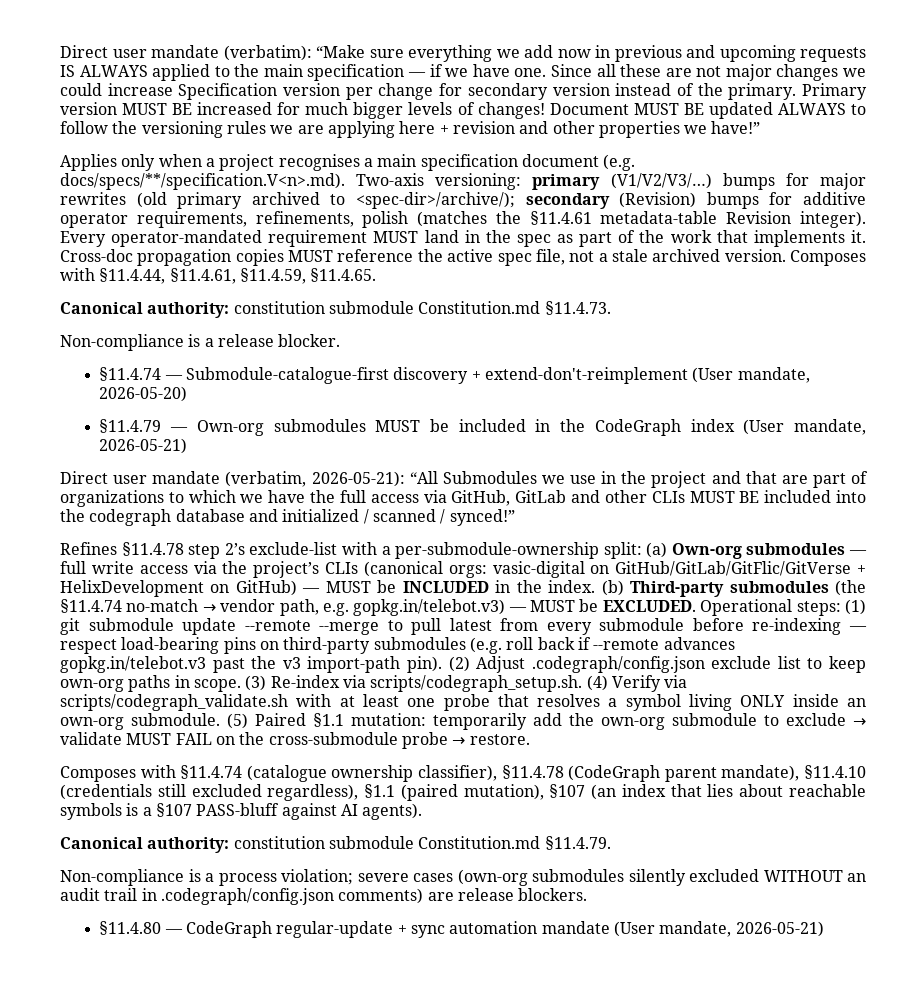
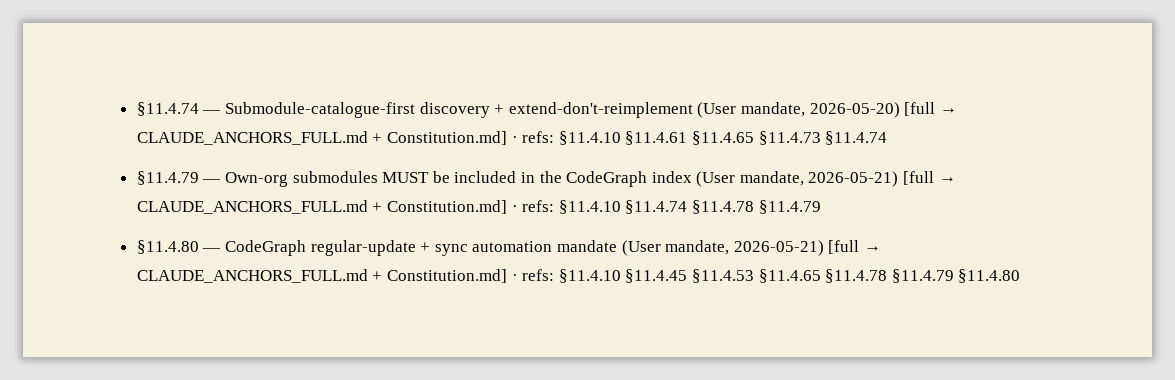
[60,45,866,62] [60,64,866,81] [60,83,868,100] [60,102,867,119] [60,121,761,138] [60,154,636,171] [60,173,866,190] [60,192,867,209] [60,211,867,228] [60,230,866,247] [60,249,866,266] [60,268,377,284] [60,301,611,318] [60,334,341,351] Direct user mandate (verbatim): “Make sure everything we add now in previous and upcoming requests IS ALWAYS applied to the main specification — if we have one. Since all these are not major changes we could increase Specification version per change for secondary version instead of the primary. Primary version MUST BE increased for much bigger levels of changes! Document MUST BE updated ALWAYS to follow the versioning rules we are applying here + revision and other properties we have!” // Applies only when a project recognises a main specification document (e.g. docs/specs/**/specification.V<n>.md). Two-axis versioning: primary (V1/V2/V3/…) bumps for major rewrites (old primary archived to <spec-dir>/archive/); secondary (Revision) bumps for additive operator requirements, refinements, polish (matches the §11.4.61 metadata-table Revision integer). Every operator-mandated requirement MUST land in the spec as part of the work that implements it. Cross-doc propagation copies MUST reference the active spec file, not a stale archived version. Composes with §11.4.44, §11.4.61, §11.4.59, §11.4.65. // Canonical authority: constitution submodule Constitution.md §11.4.73. // Non-compliance is a release blocker. // -> (136, 109) none
(188, 394) none -> [904,102,957,116] [136,131,888,145] [full → CLAUDE_ANCHORS_FULL.md + Constitution.md] · refs: §11.4.10 §11.4.61 §11.4.65 §11.4.73 §11.4.74
[60,471,868,488] [60,490,867,507] [60,509,515,526] [60,542,868,559] [60,561,867,578] [60,580,866,597] [60,599,866,616] [60,618,868,635] [60,637,735,654] [60,656,867,673] [60,675,688,692] [60,694,866,711] [60,713,866,730] [60,732,530,749] [60,765,867,782] [60,784,866,801] [60,803,423,820] [60,836,611,853] [60,869,866,886] [60,888,588,905] // Direct user mandate (verbatim, 2026-05-21): “All Submodules we use in the project and that are part of organizations to which we have the full access via GitHub, GitLab and other CLIs MUST BE included into the codegraph database and initialized / scanned / synced!” // Refines §11.4.78 step 2’s exclude-list with a per-submodule-ownership split: (a) Own-org submodules — full write access via the project’s CLIs (canonical orgs: vasic-digital on GitHub/GitLab/GitFlic/GitVerse + HelixDevelopment on GitHub) — MUST be INCLUDED in the index. (b) Third-party submodules (the §11.4.74 no-match → vendor path, e.g. gopkg.in/telebot.v3) — MUST be EXCLUDED. Operational steps: (1) git submodule update --remote --merge to pull latest from every submodule before re-indexing — respect load-bearing pins on third-party submodules (e.g. roll back if --remote advances gopkg.in/telebot.v3 past the v3 import-path pin). (2) Adjust .codegraph/config.json exclude list to keep own-org paths in scope. (3) Re-index via scripts/codegraph_setup.sh. (4) Verify via scripts/codegraph_validate.sh with at least one probe that resolves a symbol living ONLY inside an own-org submodule. (5) Paired §1.1 mutation: temporarily add the own-org submodule to exclude → validate MUST FAIL on the cross-submodule probe → restore. // Composes with §11.4.74 (catalogue ownership classifier), §11.4.78 (CodeGraph parent mandate), §11.4.10 (credentials still excluded regardless), §1.1 (paired mutation), §107 (an index that lies about reachable symbols is a §107 PASS-bluff against AI agents). // Canonical authority: constitution submodule Constitution.md §11.4.79. // Non-compliance is a process violation; severe cases (own-org submodules silently excluded WITHOUT an audit trail in .codegraph/config.json comments) are release blockers. -> [903,171,956,185] [136,200,821,214] [full → CLAUDE_ANCHORS_FULL.md + Constitution.md] · refs: §11.4.10 §11.4.74 §11.4.78 §11.4.79
(824, 929) none -> [828,240,881,254] [136,269,1021,283] [full → CLAUDE_ANCHORS_FULL.md + Constitution.md] · refs: §11.4.10 §11.4.45 §11.4.53 §11.4.65 §11.4.78 §11.4.79 §11.4.80

